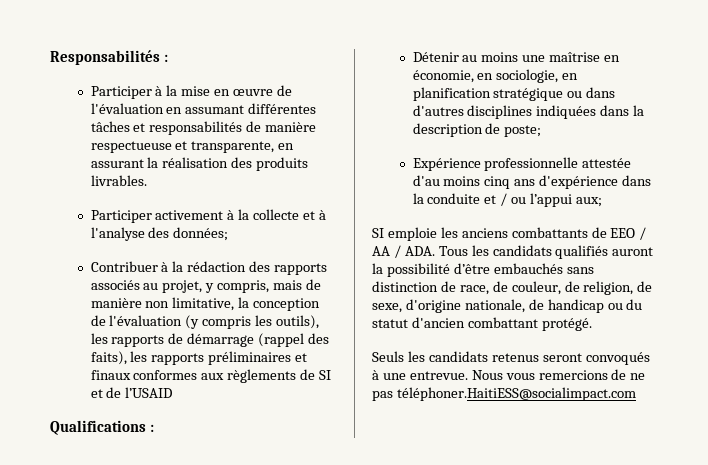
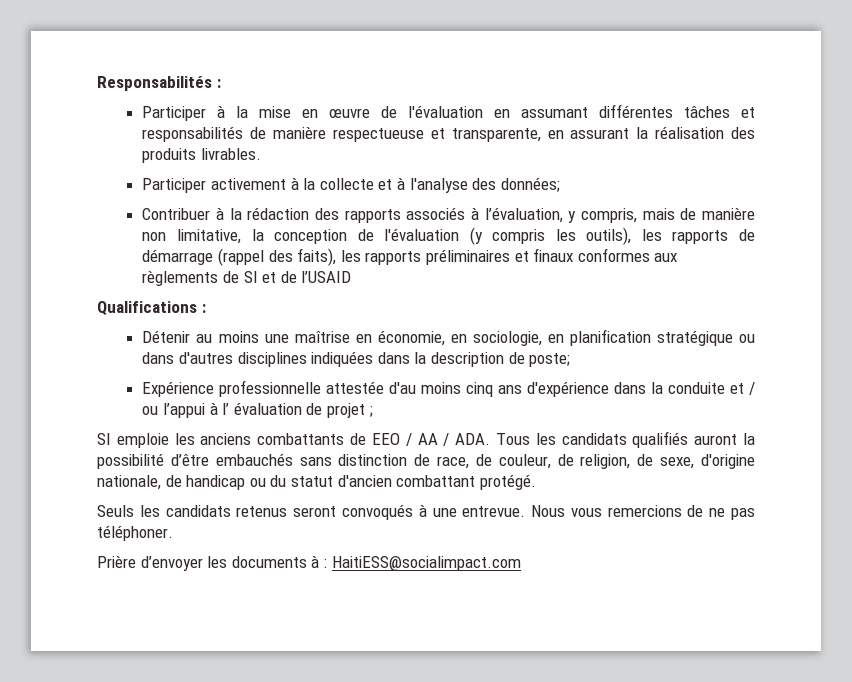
[143,280,203,293] au projet, -> [471,207,563,223] à l’évaluation,
[576,197,603,207] aux; -> [209,402,373,418] à l’ évaluation de projet ;
[396,387,636,401] téléphoner.HaitiESS@socialimpact.com -> [97,525,173,541] [97,555,521,571] téléphoner. // Prière d’envoyer les documents à : HaitiESS@socialimpact.com

